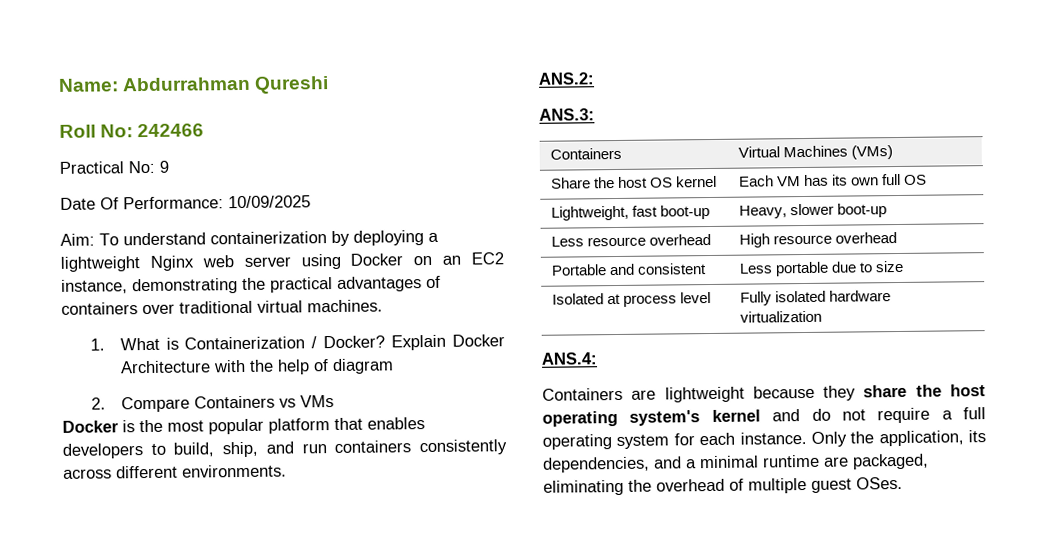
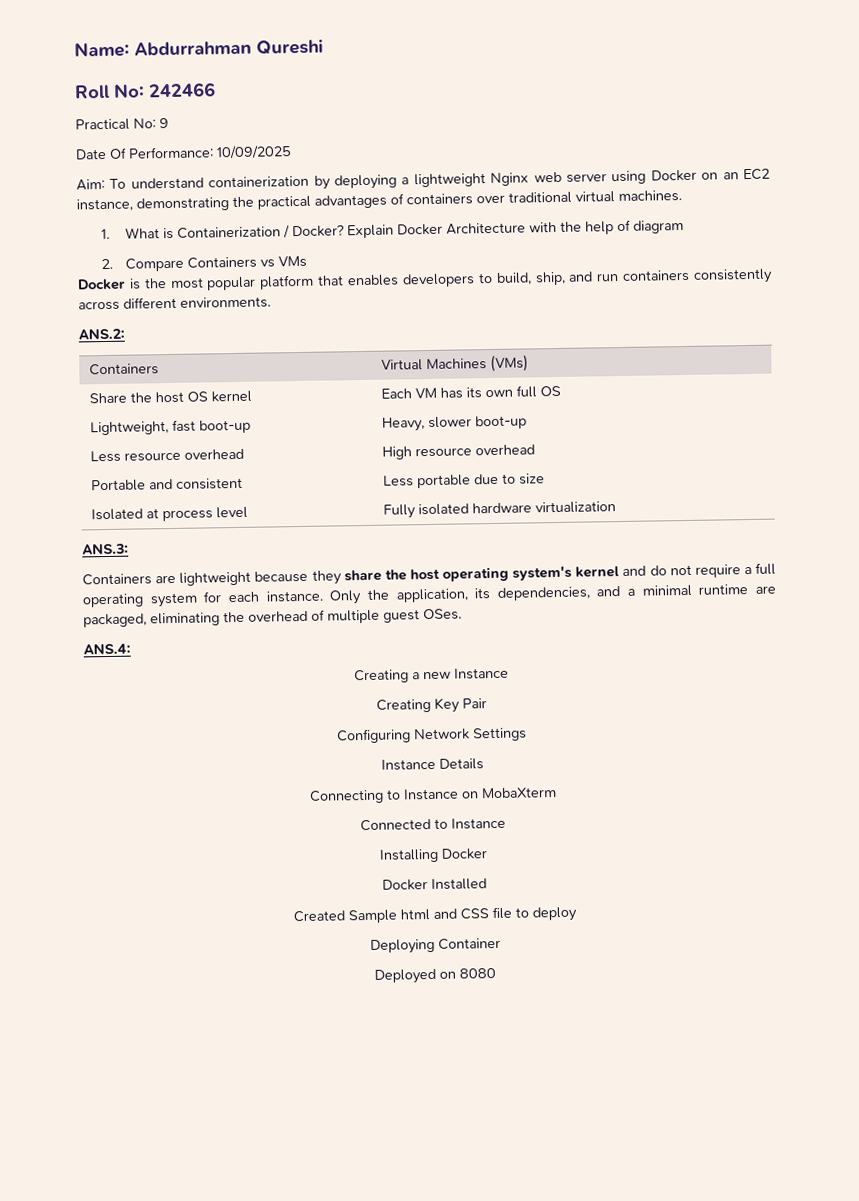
[539,108,595,121] // ANS.3: -> (125, 334) none
[541,352,598,365] ANS.4: -> [82,543,129,555] ANS.3:
(903, 483) none -> [83,643,131,655] [353,667,509,684] [375,697,487,713] [336,727,527,744] [380,758,484,771] [308,787,557,804] [360,817,506,832] [379,848,488,863] [381,878,487,891] [292,906,577,924] [369,937,501,954] [374,968,496,984] // ANS.4: // Creating a new Instance // Creating Key Pair // Configuring Network Settings // Instance Details // Connecting to Instance on MobaXterm // Connected to Instance // Installing Docker // Docker Installed // Created Sample html and CSS file to deploy // Deploying Container // Deployed on 8080

